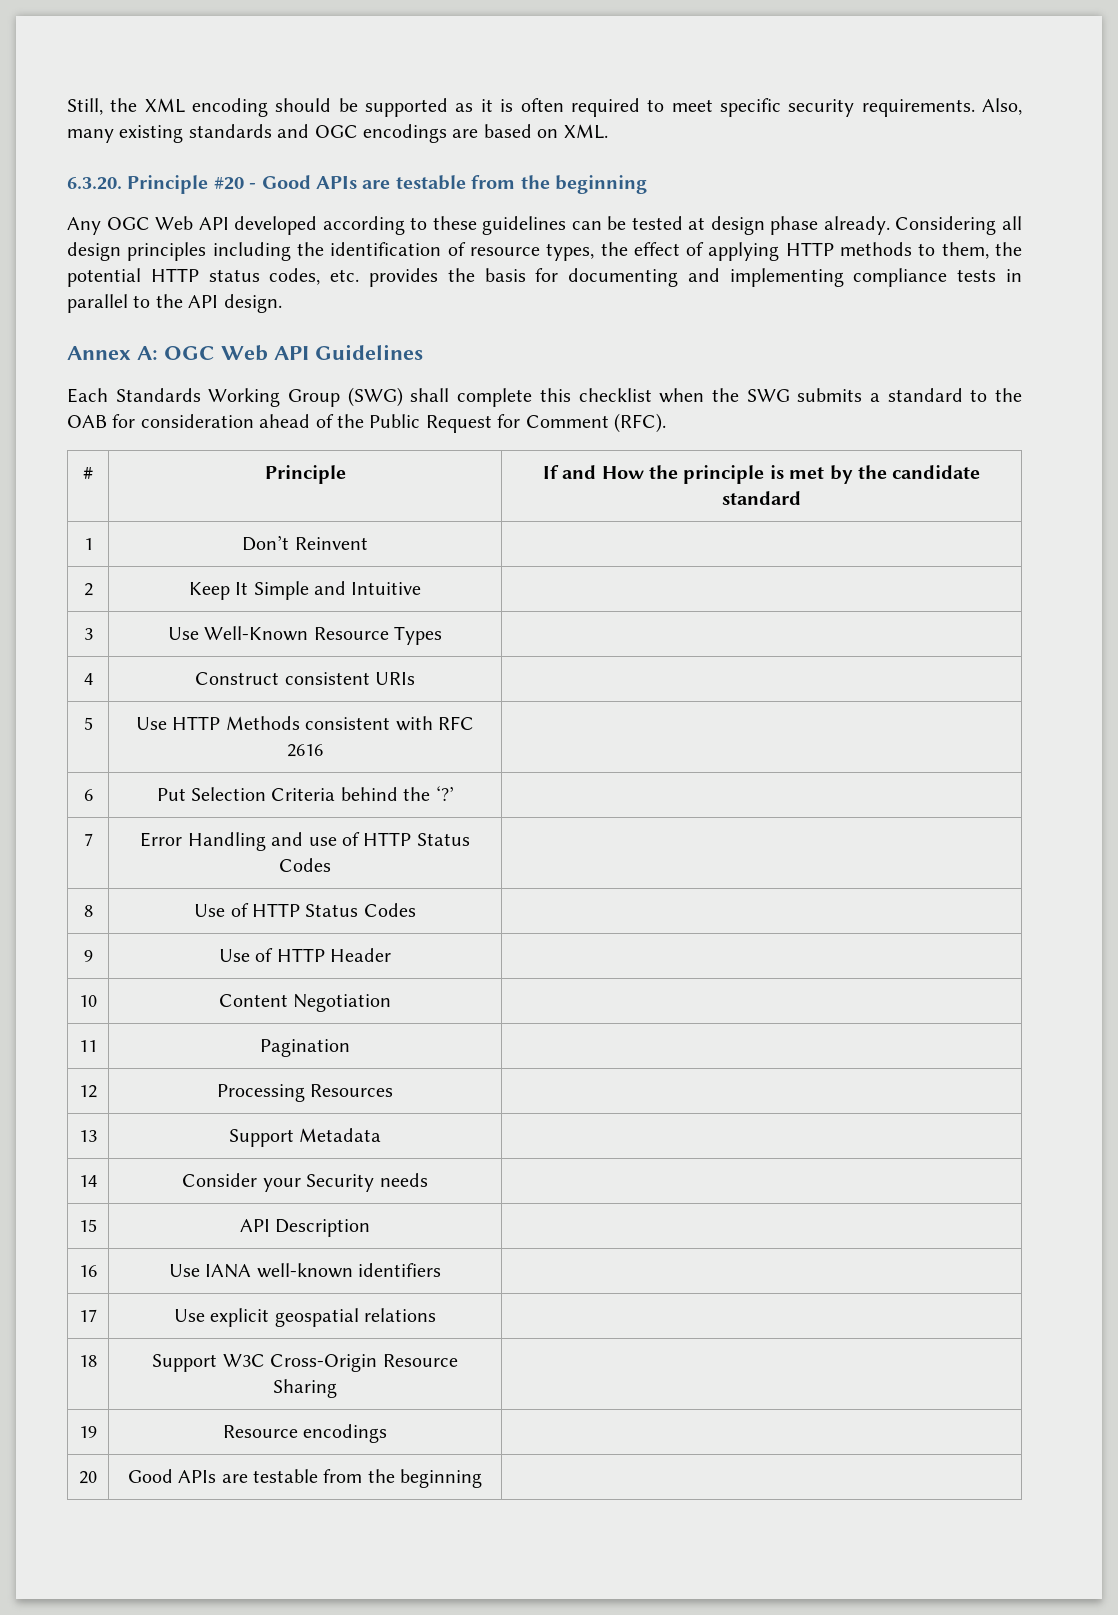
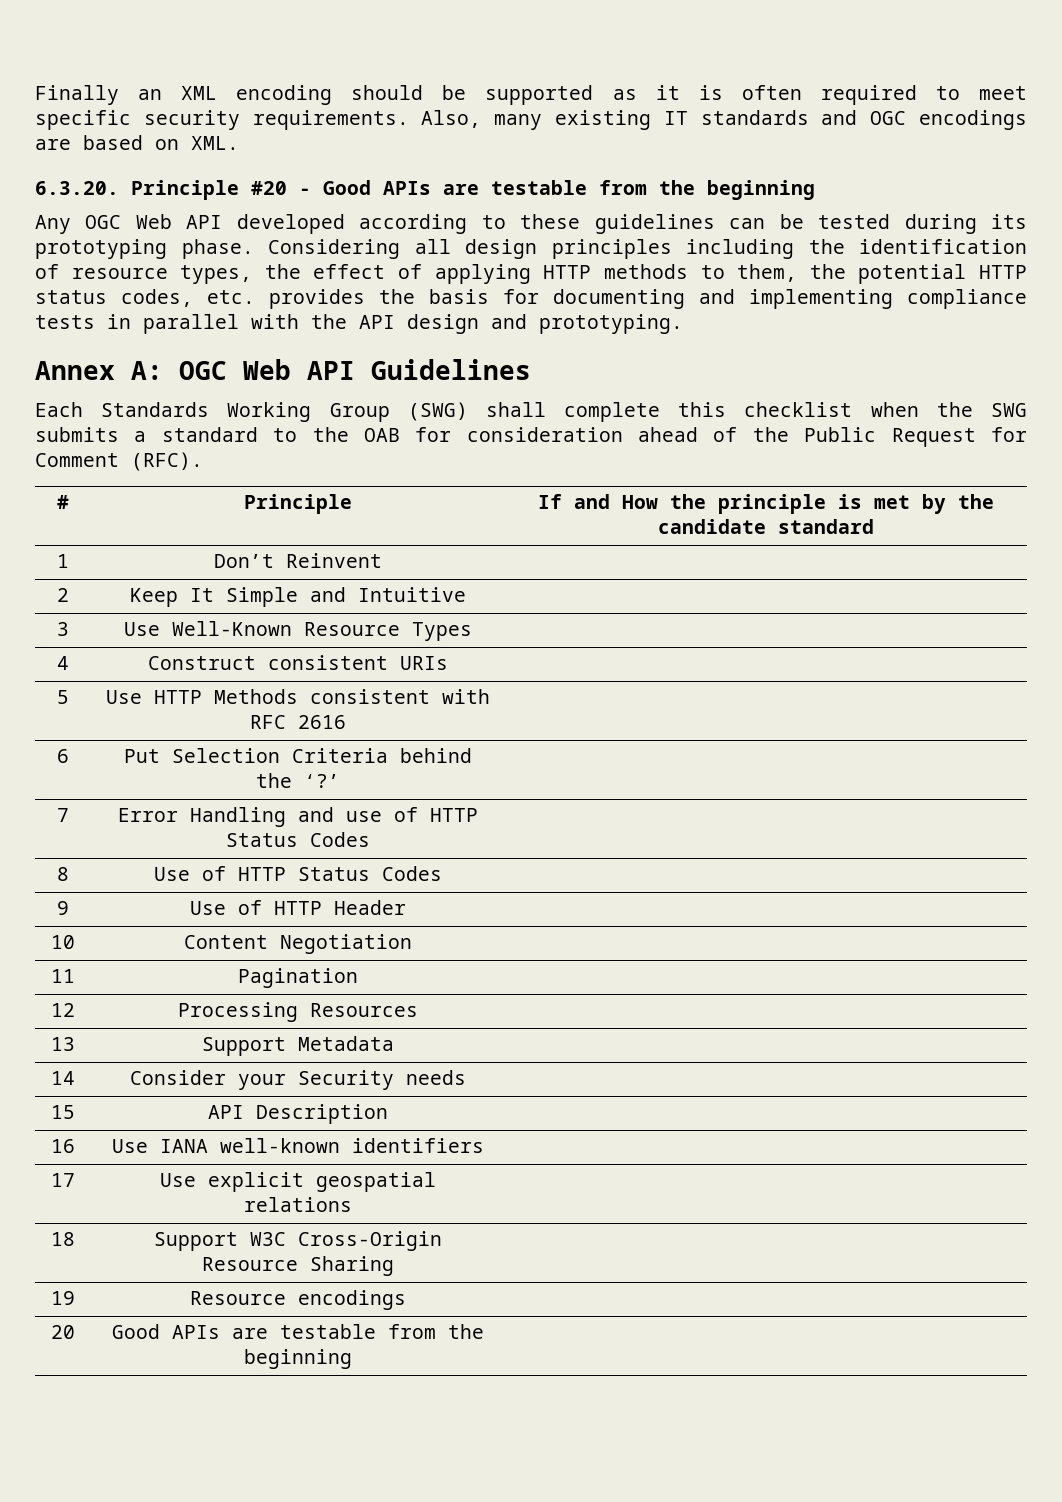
[67,98,138,115] Still, the -> [35,85,163,105] Finally an
(184, 134) none -> [663,111,688,125] IT
[688,216,890,235] at design phase already. -> [904,214,1027,234] [35,239,254,259] during its prototyping phase.
[133,295,151,308] to -> [251,314,299,329] with
[223,294,282,313] design. -> [407,314,683,334] design and prototyping.

